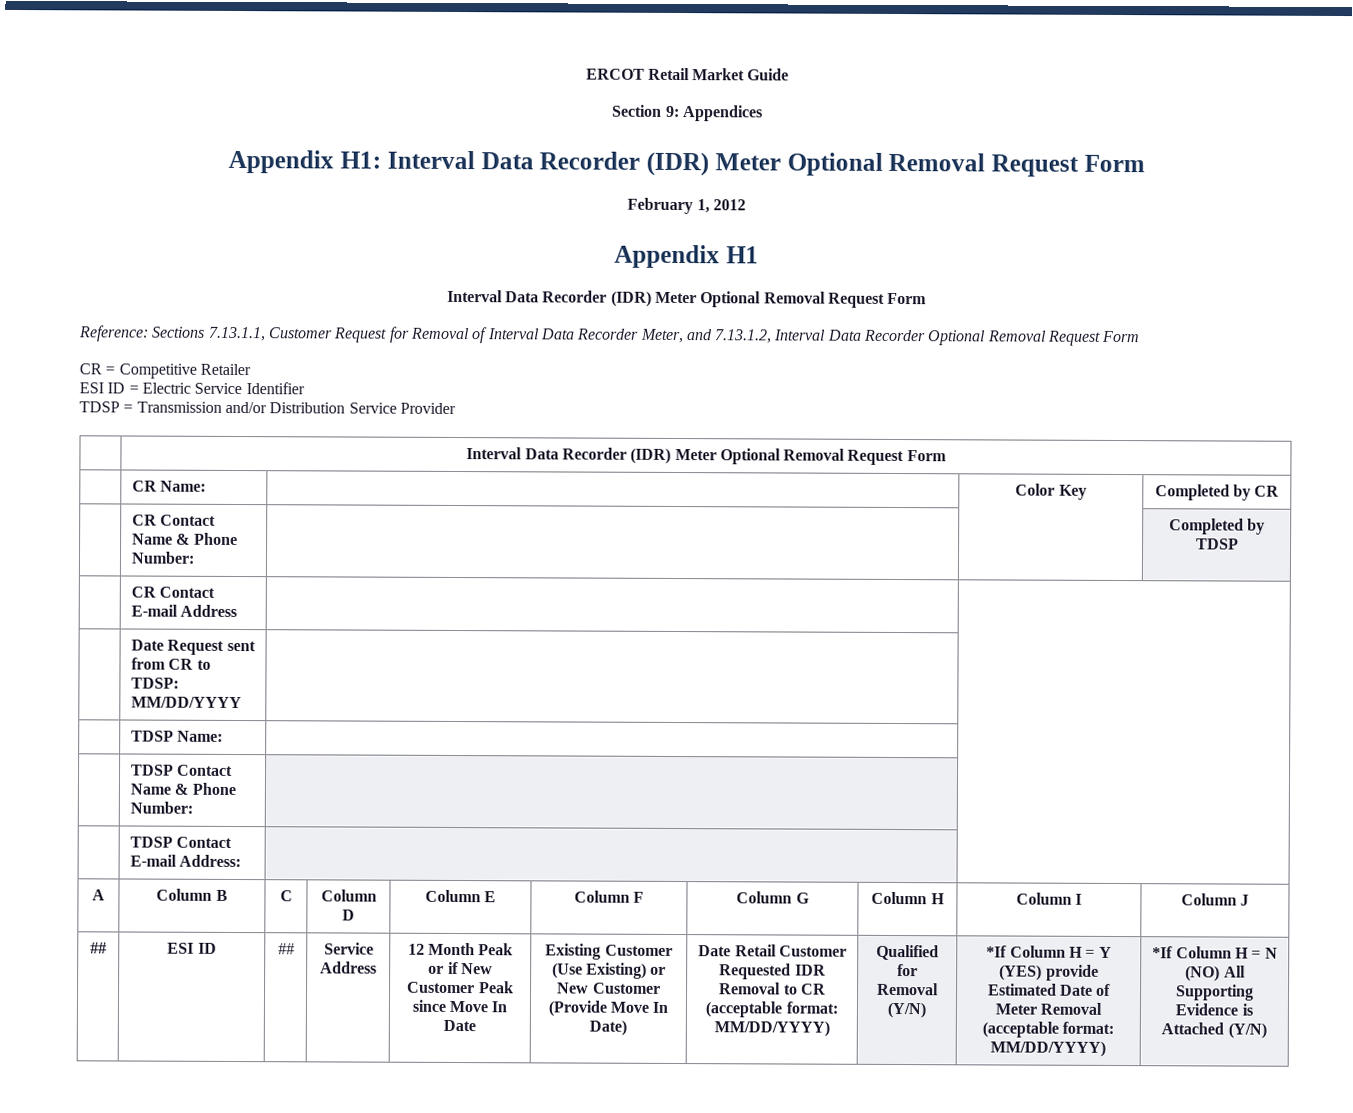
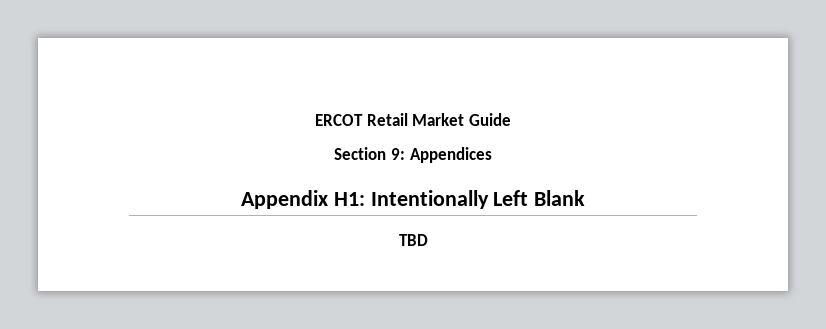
[386,150,1145,177] [627,197,746,215] [614,244,759,269] [446,289,928,308] [78,325,1141,346] [79,363,251,379] [79,382,305,395] [79,401,456,414] [466,447,947,466] [132,480,207,492] [1015,483,1087,500] [1154,484,1280,501] [132,514,217,526] [132,532,238,546] [131,551,196,564] [1168,518,1266,535] [1195,538,1239,550] [131,586,216,598] [131,604,238,618] [131,639,256,655] [131,657,211,670] [131,677,180,689] [131,696,243,709] [131,730,224,742] [131,764,234,776] [130,782,236,796] [130,801,194,814] [130,836,233,848] [130,854,242,868] [92,889,105,901] [156,888,228,901] [279,890,293,902] [320,889,377,902] [342,909,355,921] [424,889,497,903] [573,890,645,903] [736,891,810,904] [871,891,945,905] [1015,892,1083,905] [1180,893,1250,906] [90,942,107,954] [167,942,217,954] [277,943,295,955] [323,942,374,955] [320,961,377,974] [407,942,514,956] [428,961,493,975] [407,981,514,994] [411,999,508,1013] [443,1019,476,1032] [545,943,673,960] [551,962,667,979] [557,982,661,994] [547,1000,669,1017] [589,1019,627,1036] [698,944,847,957] [719,963,826,980] [719,982,826,995] [705,1001,838,1018] [713,1020,830,1037] [876,944,939,961] [897,964,918,977] [877,982,939,996] [887,1001,926,1019] [986,945,1112,958] [999,964,1099,981] [987,983,1112,996] [994,1002,1103,1015] [981,1021,1115,1038] [990,1040,1106,1057] [1152,946,1278,959] [1185,965,1246,982] [1175,984,1254,1001] [1175,1003,1253,1016] [1161,1022,1267,1039] Interval Data Recorder (IDR) Meter Optional Removal Request Form // February 1, 2012 // Appendix H1 // Interval Data Recorder (IDR) Meter Optional Removal Request Form // Reference: Sections 7.13.1.1, Customer Request for Removal of Interval Data Recorder Meter, and 7.13.1.2, Interval Data Recorder Optional Removal Request Form // CR = Competitive Retailer // ESI ID = Electric Service Identifier // TDSP = Transmission and/or Distribution Service Provider // | Interval Data Recorder (IDR) Meter Optional Removal Request Form // | CR Name: | | Color Key | Completed by CR // | CR Contact Name & Phone Number: | | | Completed by TDSP // | CR Contact E-mail Address | | // | Date Request sent from CR to TDSP: MM/DD/YYYY | | // | TDSP Name: | | // | TDSP Contact Name & Phone Number: | | // | TDSP Contact E-mail Address: | | // A | Column B | C | Column D | Column E | Column F | Column G | Column H | Column I | Column J // ## | ESI ID | ## | Service Address | 12 Month Peak or if New Customer Peak since Move In Date | Existing Customer (Use Existing) or New Customer (Provide Move In Date) | Date Retail Customer Requested IDR Removal to CR (acceptable format: MM/DD/YYYY) | Qualified for Removal (Y/N) | *If Column H = Y (YES) provide Estimated Date of Meter Removal (acceptable format: MM/DD/YYYY) | *If Column H = N (NO) All Supporting Evidence is Attached (Y/N) -> [370,190,586,209] [398,234,428,246] Intentionally Left Blank // TBD

